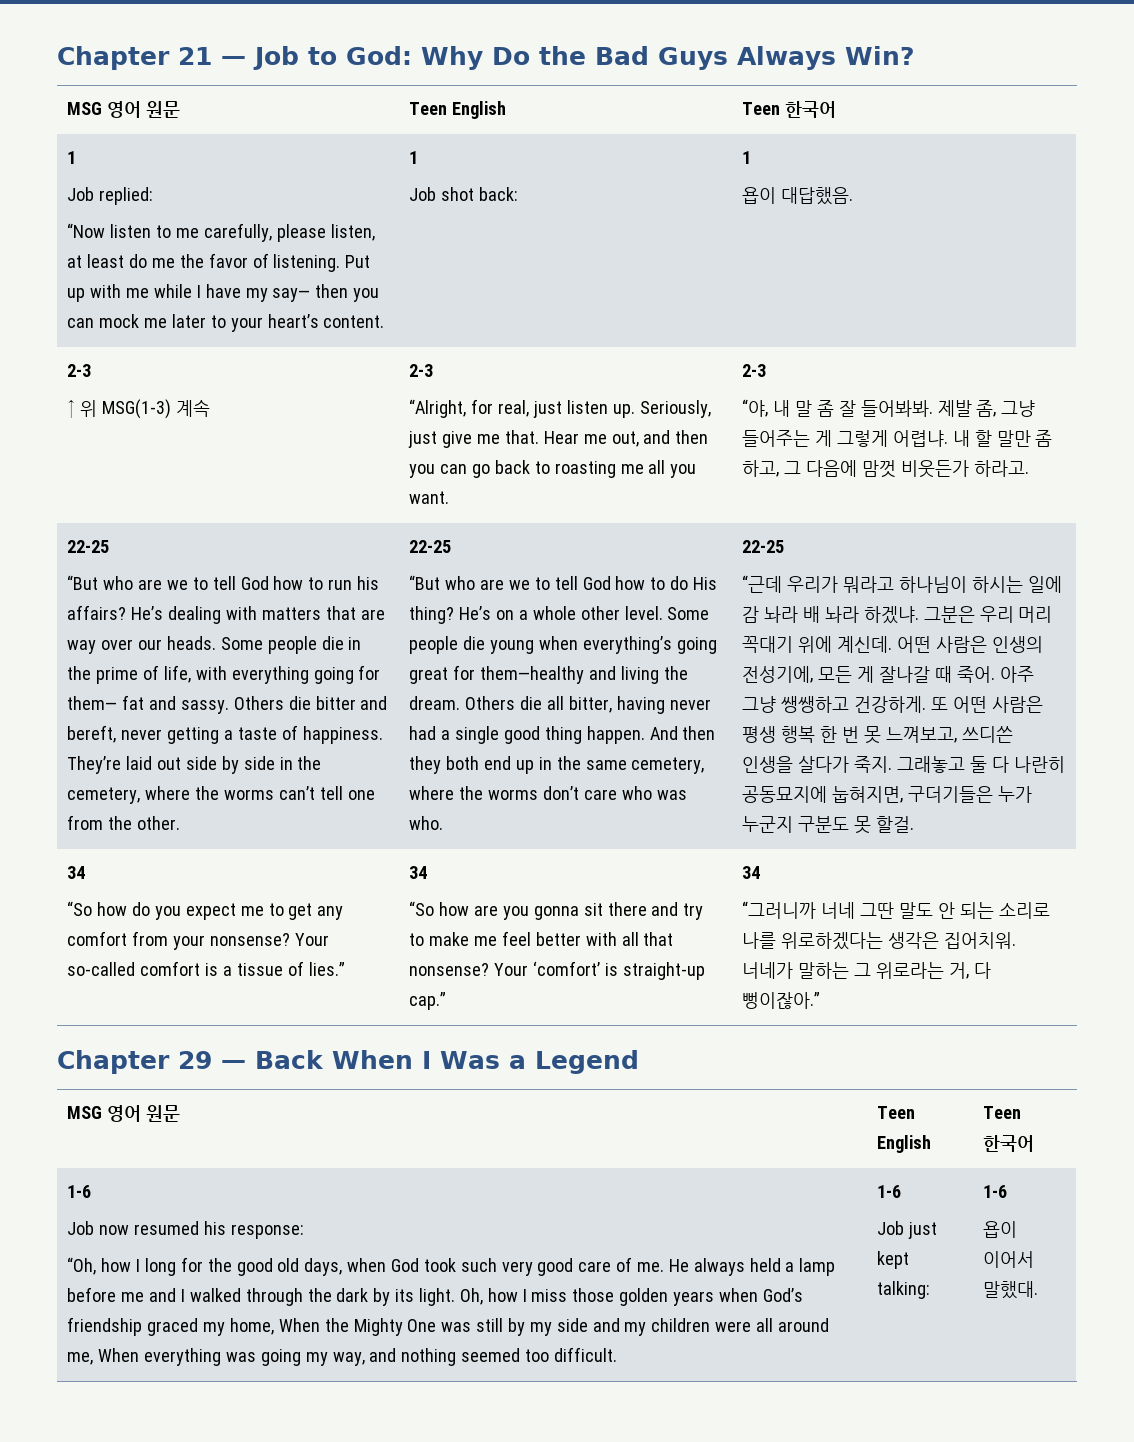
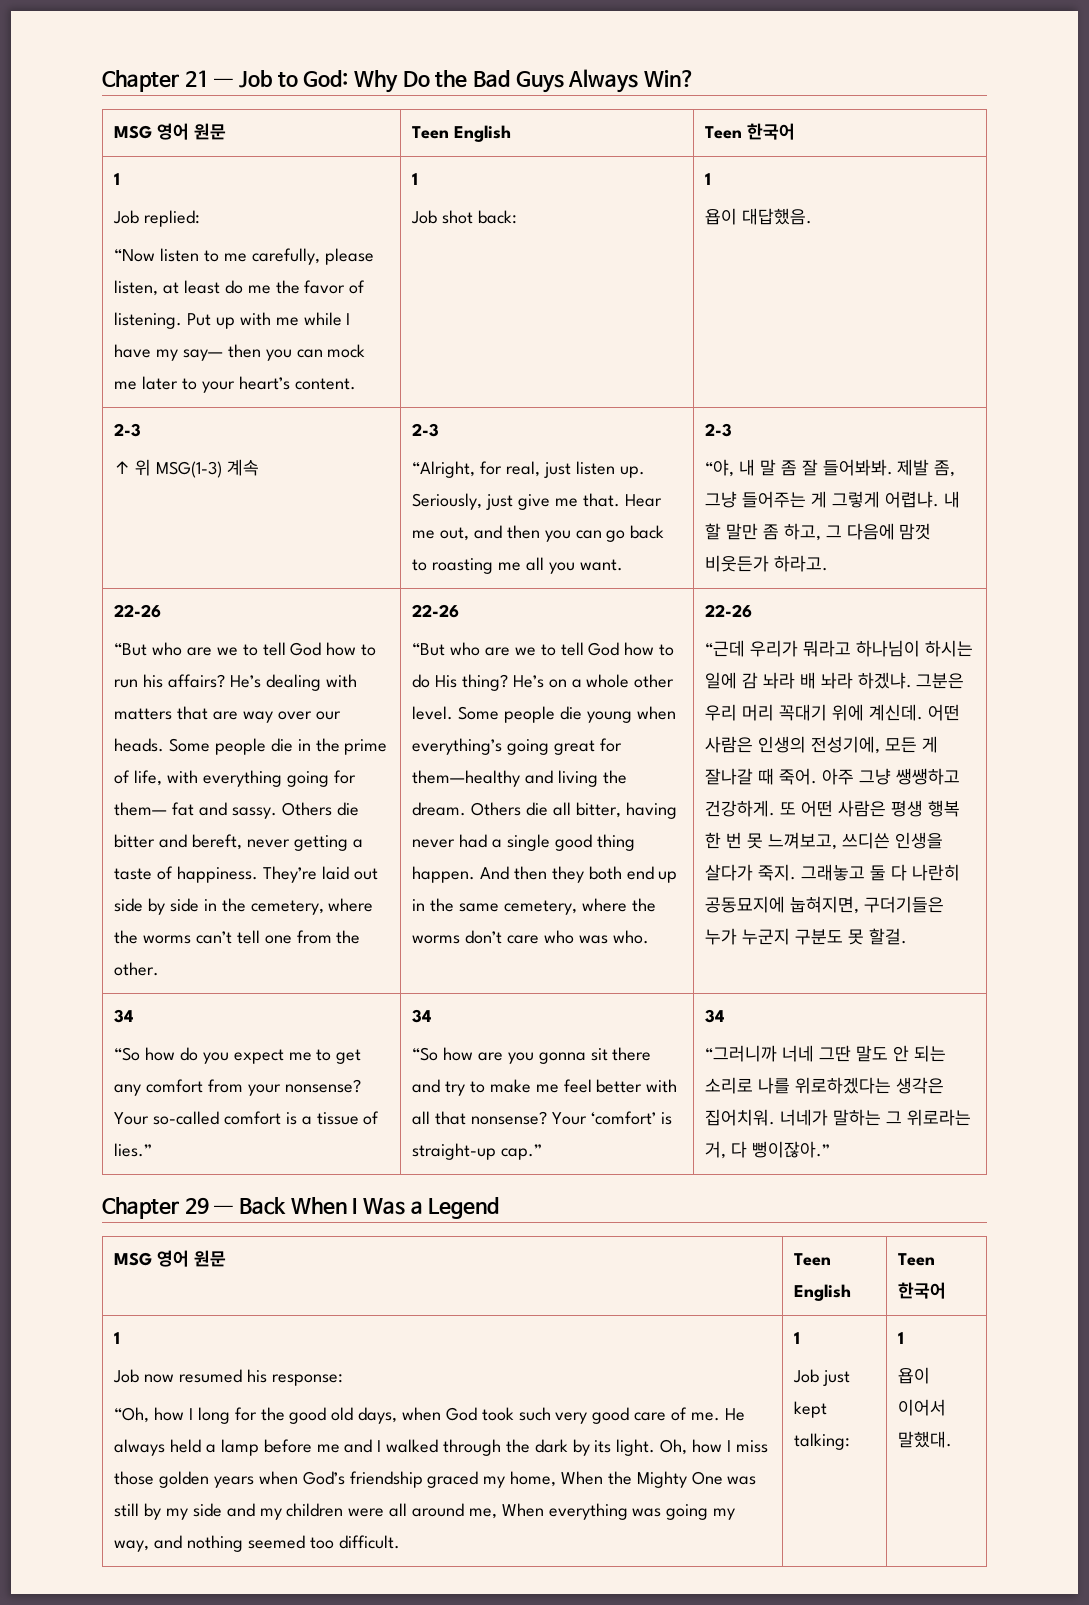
[67,540,110,553] 22-25 -> [114,604,162,618] 22-26
[409,540,452,553] 22-25 -> [412,604,460,618] 22-26
[742,540,785,553] 22-25 -> [705,604,753,618] 22-26
[67,1185,92,1198] 1-6 -> [114,1332,121,1344] 1
[877,1185,902,1198] 1-6 -> [794,1332,801,1344] 1
[983,1185,1008,1198] 1-6 -> [898,1332,905,1344] 1

